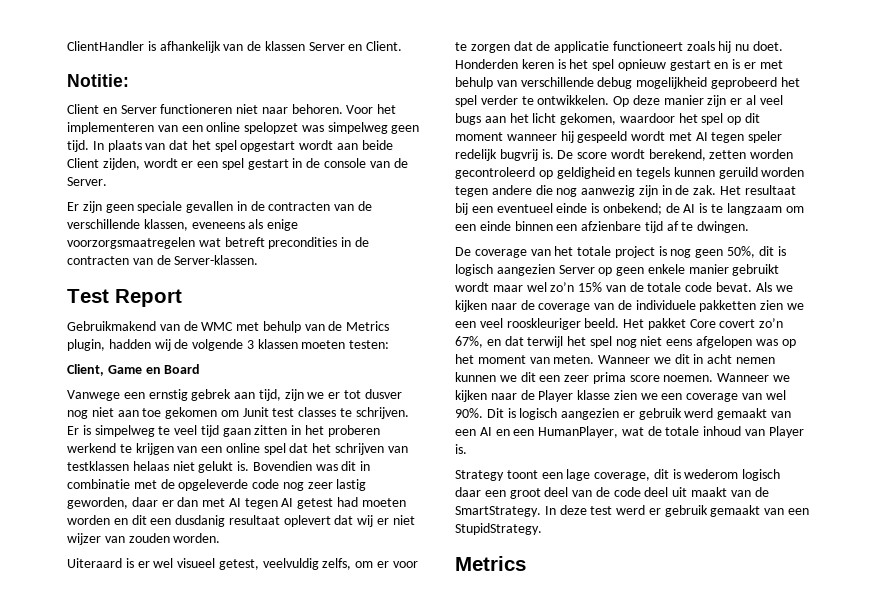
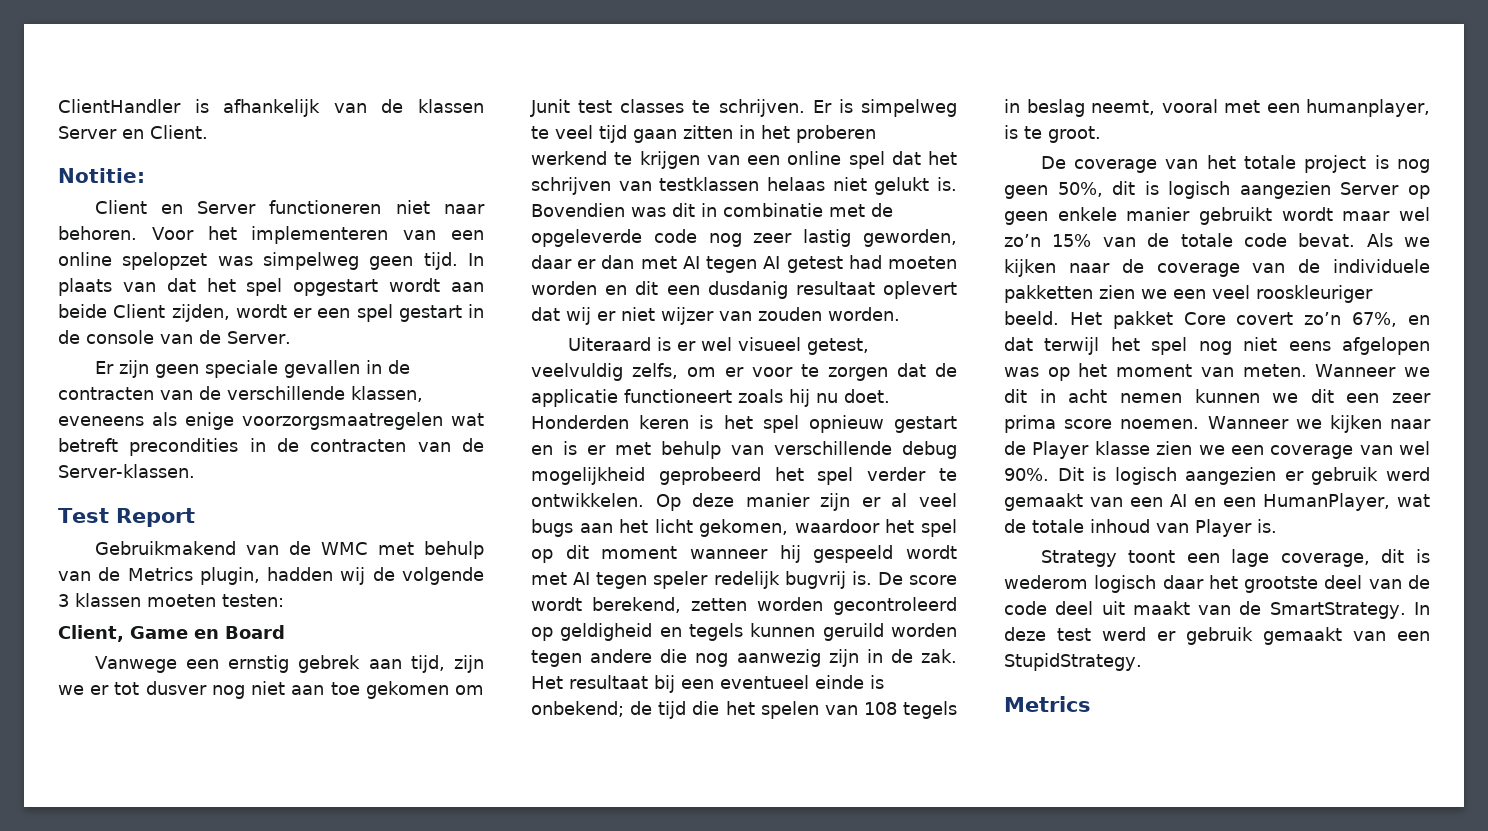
[683,203,804,215] [455,221,750,233] AI is te langzaam om een einde binnen een afzienbare tijd af te dwingen. -> [658,701,957,719] [1004,99,1430,117] [1004,125,1101,143] tijd die het spelen van 108 tegels in beslag neemt, vooral met een humanplayer, is te groot.
[484,488,541,499] een groot -> [1208,575,1319,593] het grootste

